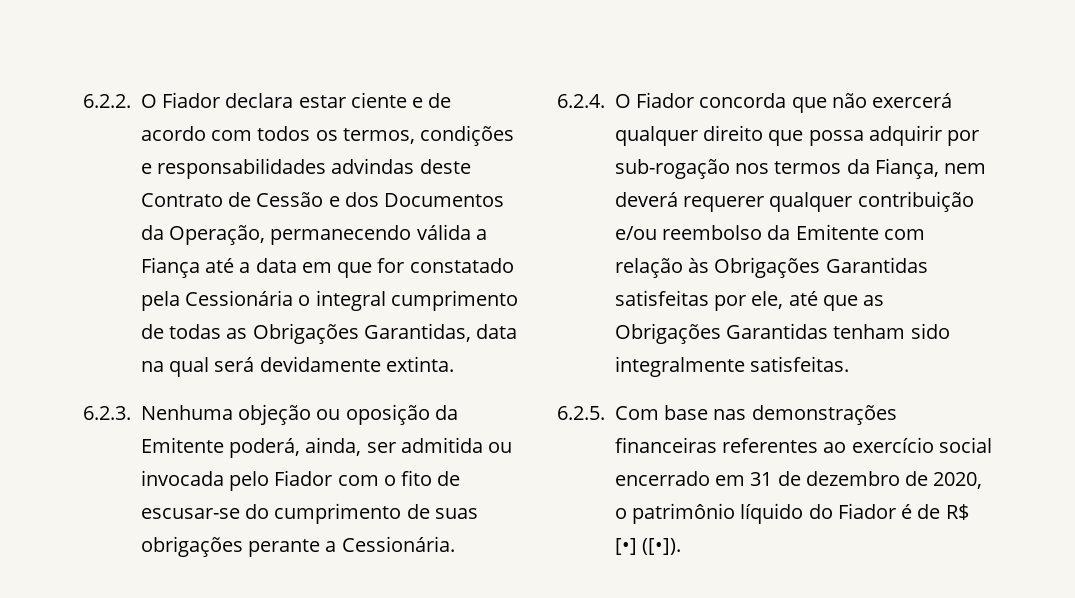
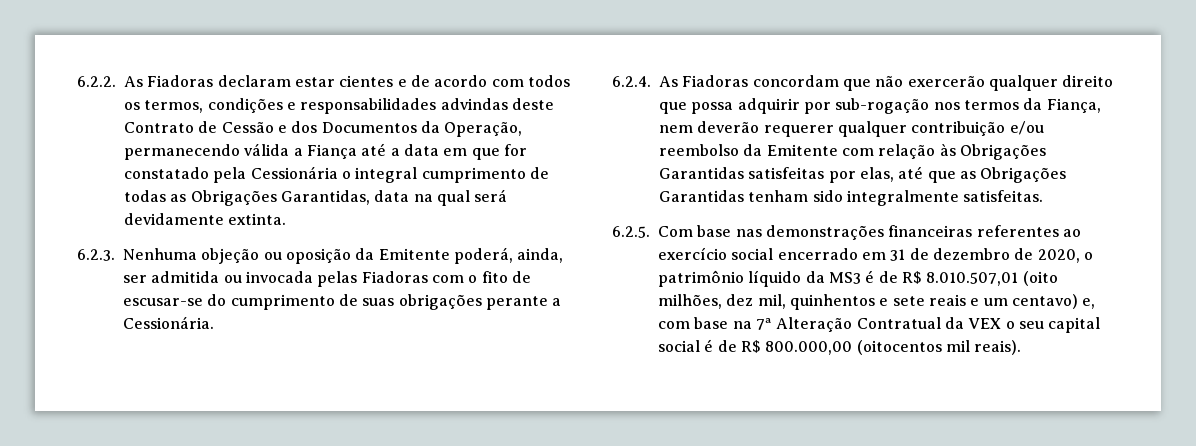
[140,92,407,108] O Fiador declara estar ciente -> [124,75,394,87] As Fiadoras declaram estar cientes
[229,470,333,491] pelo Fiador -> [317,271,428,287] pelas Fiadoras
[614,92,787,108] O Fiador concorda -> [659,75,839,87] As Fiadoras concordam
[872,93,953,108] exercerá -> [907,76,985,87] exercerão
[614,192,678,207] deverá -> [697,121,760,133] deverão
[751,291,784,309] ele, -> [859,167,894,182] elas,
[808,503,969,520] [614,538,682,555] do Fiador é de R$ [•] ([•]). -> [805,270,1058,286] [658,294,1096,310] [658,317,1101,333] [658,339,1022,355] da MS3 é de R$ 8.010.507,01 (oito milhões, dez mil, quinhentos e sete reais e um centavo) e, com base na 7ª Alteração Contratual da VEX o seu capital social é de R$ 800.000,00 (oitocentos mil reais).

